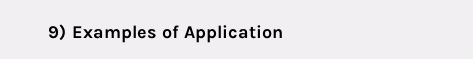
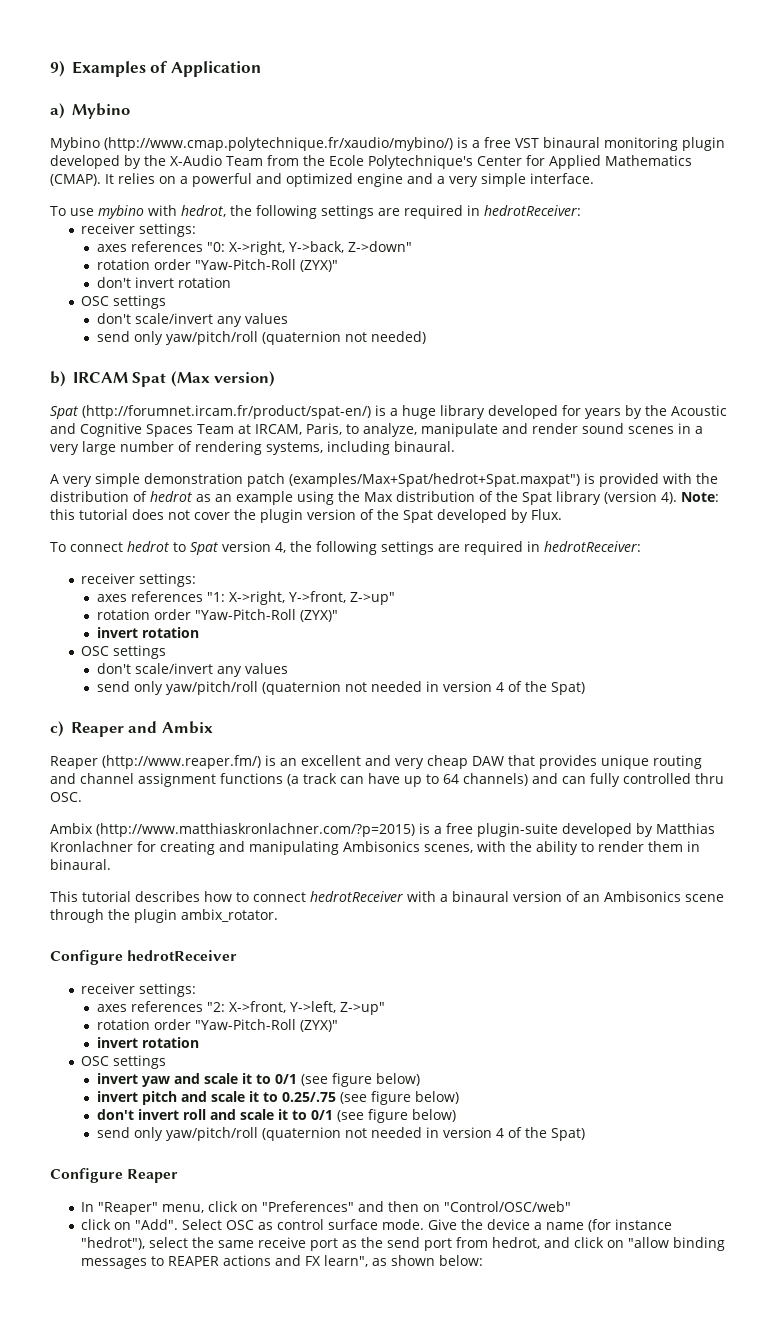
(283, 34) none -> [50,103,130,119] [50,137,725,151] [50,155,692,169] [50,173,594,187] [50,205,581,219] [80,223,196,237] [96,241,412,255] [96,259,338,272] [96,277,231,288] [80,295,166,309] [96,313,288,327] [96,331,426,345] [50,371,276,387] [50,405,727,419] [50,423,703,437] [50,441,455,455] [50,473,718,487] [50,491,719,505] [50,509,562,523] [50,541,641,555] [80,573,196,587] [96,591,395,605] [96,609,338,622] [96,627,199,638] [80,645,166,659] [96,663,288,677] [96,681,585,695] [50,721,213,737] [50,755,702,769] [50,773,724,787] [50,792,82,802] [50,823,715,837] [50,841,700,855] [50,859,111,870] [50,891,724,902] [50,909,278,923] [50,950,238,965] [80,983,196,997] [96,1001,385,1015] [96,1019,338,1032] [96,1037,199,1048] [80,1055,166,1069] [96,1073,420,1087] [96,1091,459,1105] [96,1109,456,1123] [96,1127,585,1141] [50,1168,179,1183] [80,1201,571,1215] [80,1219,672,1232] [80,1237,725,1251] [80,1255,483,1269] // a) Mybino // Mybino (http://www.cmap.polytechnique.fr/xaudio/mybino/) is a free VST binaural monitoring plugin developed by the X-Audio Team from the Ecole Polytechnique's Center for Applied Mathematics (CMAP). It relies on a powerful and optimized engine and a very simple interface. // To use mybino with hedrot, the following settings are required in hedrotReceiver: // receiver settings: // axes references "0: X->right, Y->back, Z->down" // rotation order "Yaw-Pitch-Roll (ZYX)" // don't invert rotation // OSC settings // don't scale/invert any values // send only yaw/pitch/roll (quaternion not needed) // b) IRCAM Spat (Max version) // Spat (http://forumnet.ircam.fr/product/spat-en/) is a huge library developed for years by the Acoustic and Cognitive Spaces Team at IRCAM, Paris, to analyze, manipulate and render sound scenes in a very large number of rendering systems, including binaural. // A very simple demonstration patch (examples/Max+Spat/hedrot+Spat.maxpat") is provided with the distribution of hedrot as an example using the Max distribution of the Spat library (version 4). Note: this tutorial does not cover the plugin version of the Spat developed by Flux. // To connect hedrot to Spat version 4, the following settings are required in hedrotReceiver: // receiver settings: // axes references "1: X->right, Y->front, Z->up" // rotation order "Yaw-Pitch-Roll (ZYX)" // invert rotation // OSC settings // don't scale/invert any values // send only yaw/pitch/roll (quaternion not needed in version 4 of the Spat) // c) Reaper and Ambix // Reaper (http://www.reaper.fm/) is an excellent and very cheap DAW that provides unique routing and channel assignment functions (a track can have up to 64 channels) and can fully controlled thru OSC. // Ambix (http://www.matthiaskronlachner.com/?p=2015) is a free plugin-suite developed by Matthias Kronlachner for creating and manipulating Ambisonics scenes, with the ability to render them in binaural. // This tutorial describes how to connect hedrotReceiver with a binaural version of an Ambisonics scene through the plugin ambix_rotator. // Configure hedrotReceiver // receiver settings: // axes references "2: X->front, Y->left, Z->up" // rotation order "Yaw-Pitch-Roll (ZYX)" // invert rotation // OSC settings // invert yaw and scale it to 0/1 (see figure below) // invert pitch and scale it to 0.25/.75 (see figure below) // don't invert roll and scale it to 0/1 (see figure below) // send only yaw/pitch/roll (quaternion not needed in version 4 of the Spat) // Configure Reaper // In "Reaper" menu, click on "Preferences" and then on "Control/OSC/web" // click on "Add". Select OSC as control surface mode. Give the device a name (for instance "hedrot"), select the same receive port as the send port from hedrot, and click on "allow binding messages to REAPER actions and FX learn", as shown below:

